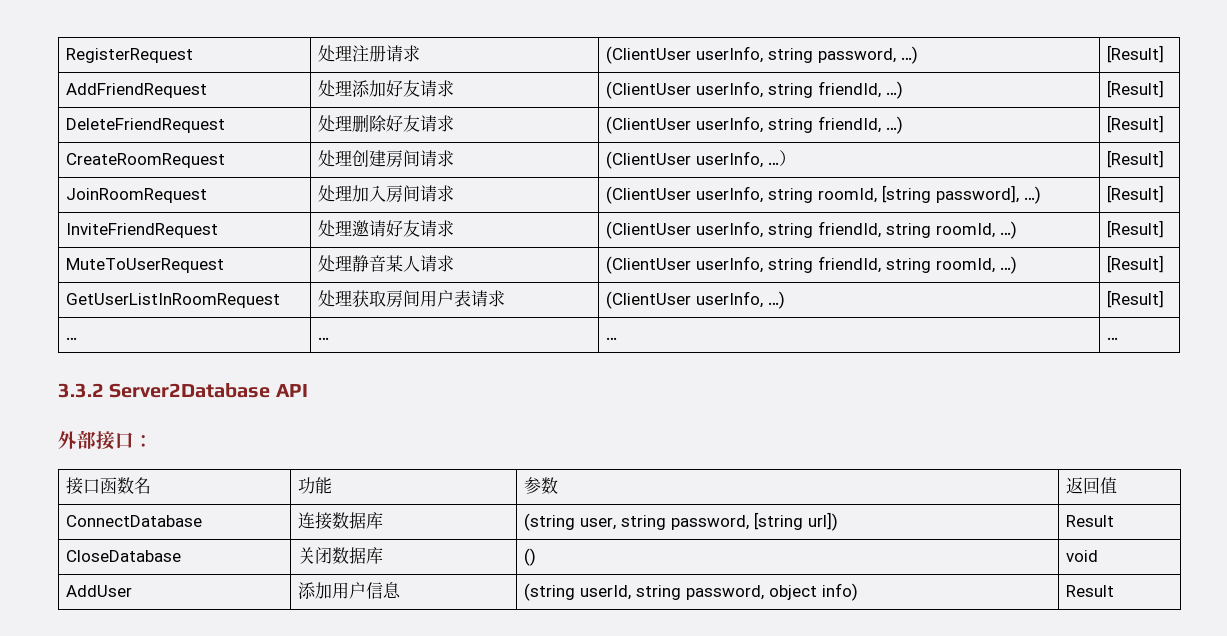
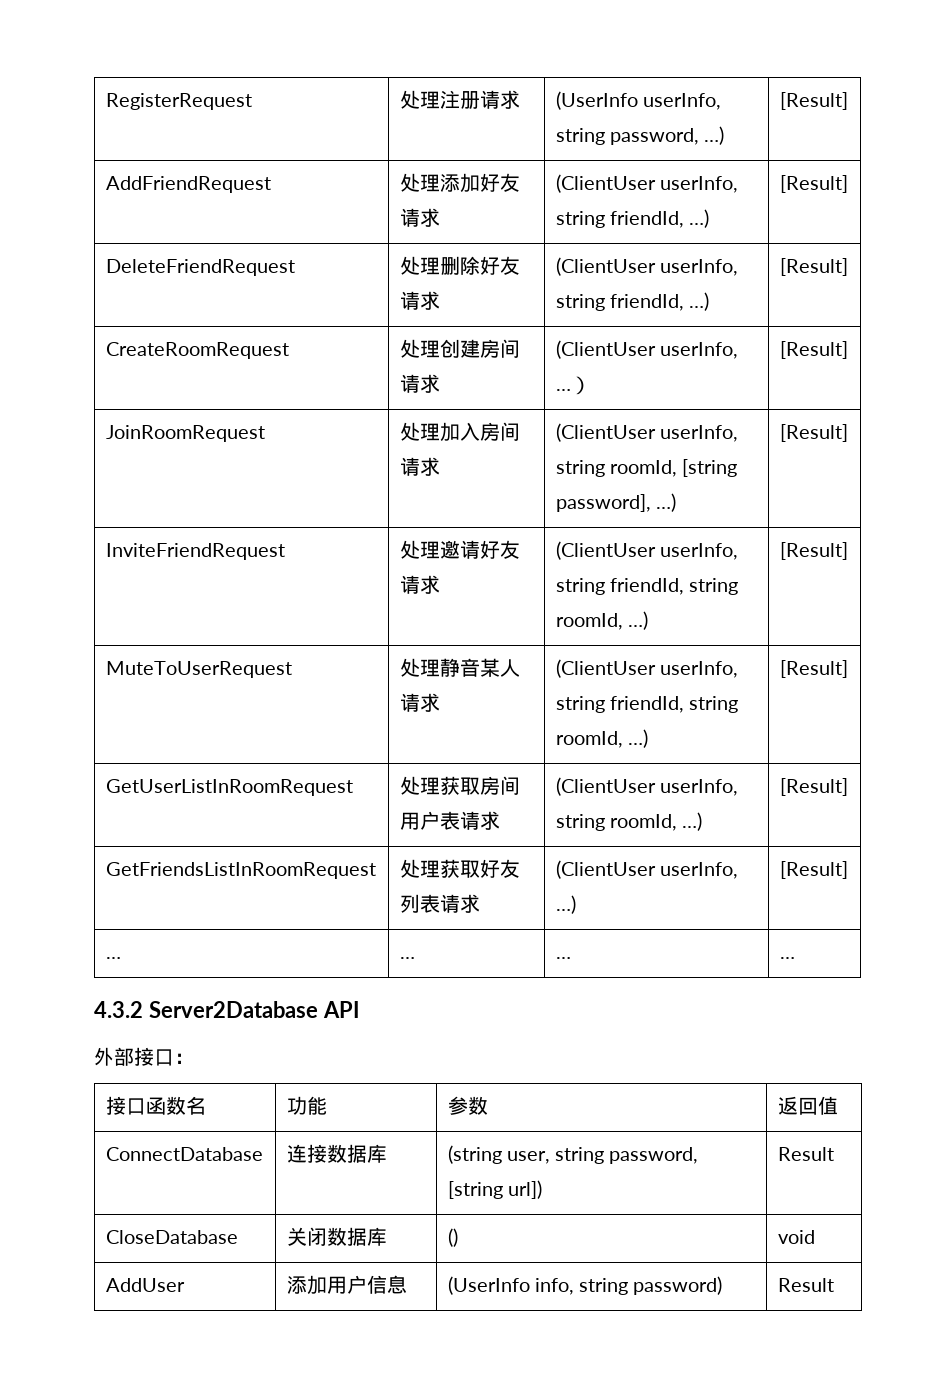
[605,46,691,64] (ClientUser -> [555,91,638,110] (UserInfo
(505, 298) none -> [555,777,738,796] [555,812,703,831] [779,778,848,796] [105,862,376,879] [399,859,520,878] [399,894,480,913] | (ClientUser userInfo, string roomId, …) | [Result] // GetFriendsListInRoomRequest | 处理获取好友列表请求
[58,383,104,398] 3.3.2 -> [94,1001,143,1018] 4.3.2
[523,583,858,601] (string userId, string password, object info) -> [447,1276,723,1295] (UserInfo info, string password)

